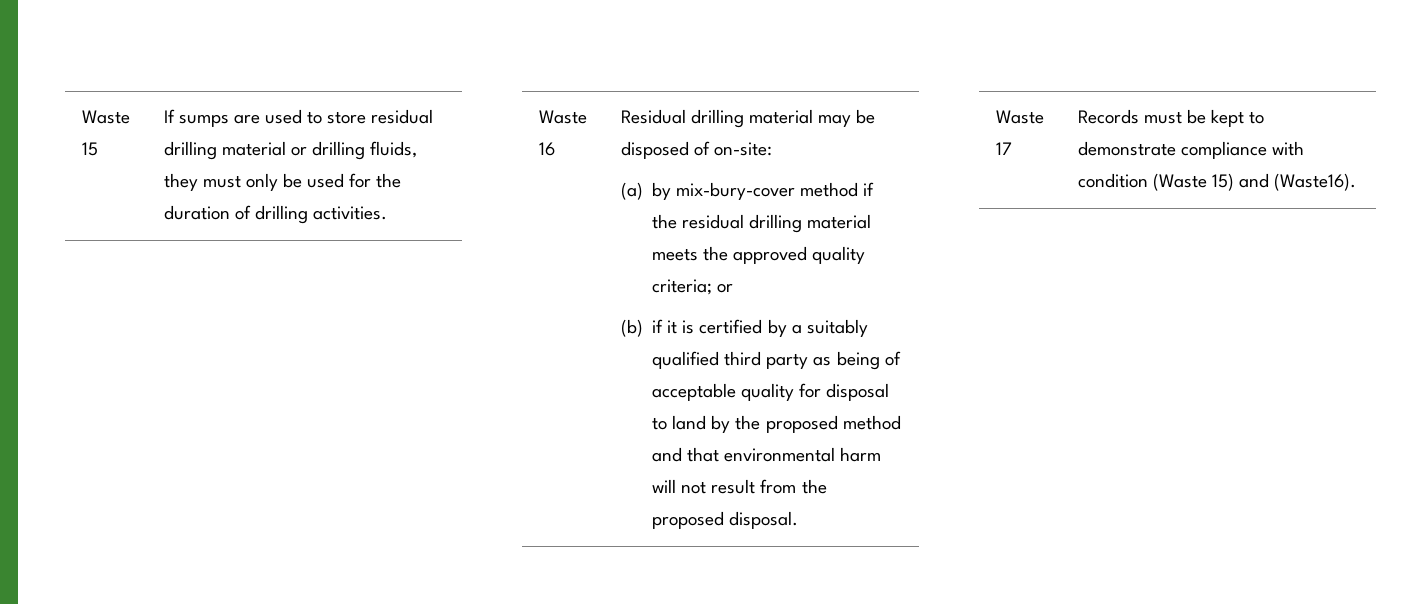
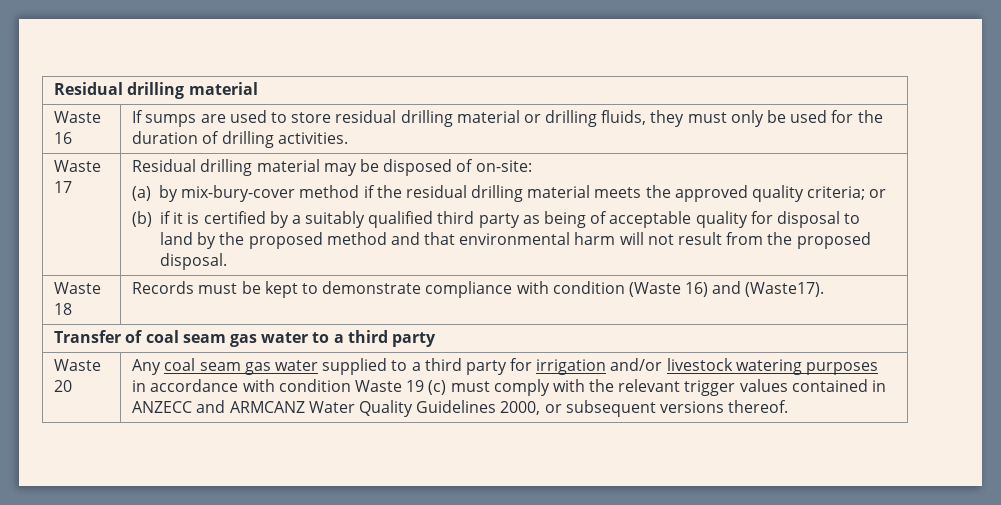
[81,110,130,124] [81,142,98,156] Waste 15 -> [54,82,258,99] [54,111,102,123] [54,132,73,144] Residual drilling material // Waste 16
[538,142,555,156] 16 -> [54,181,73,193] 17
[995,142,1012,155] 17 -> [54,303,73,315] 18
[1211,173,1357,191] 15) and (Waste16). -> [685,281,825,297] [54,330,436,347] [54,359,102,371] [54,380,73,392] [132,358,878,375] [132,379,886,396] [132,400,789,417] 16) and (Waste17). // Transfer of coal seam gas water to a third party // Waste 20 | Any coal seam gas water supplied to a third party for irrigation and/or livestock watering purposes in accordance with condition Waste 19 (c) must comply with the relevant trigger values contained in ANZECC and ARMCANZ Water Quality Guidelines 2000, or subsequent versions thereof.

